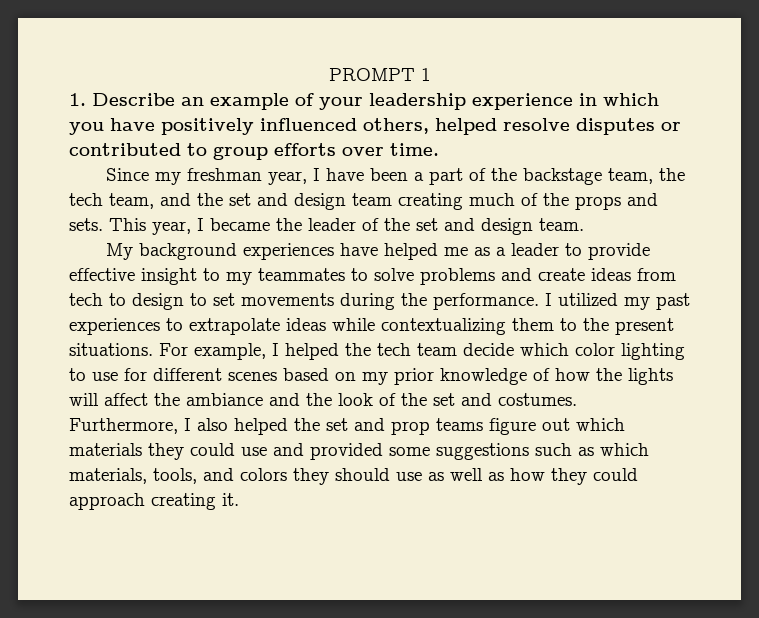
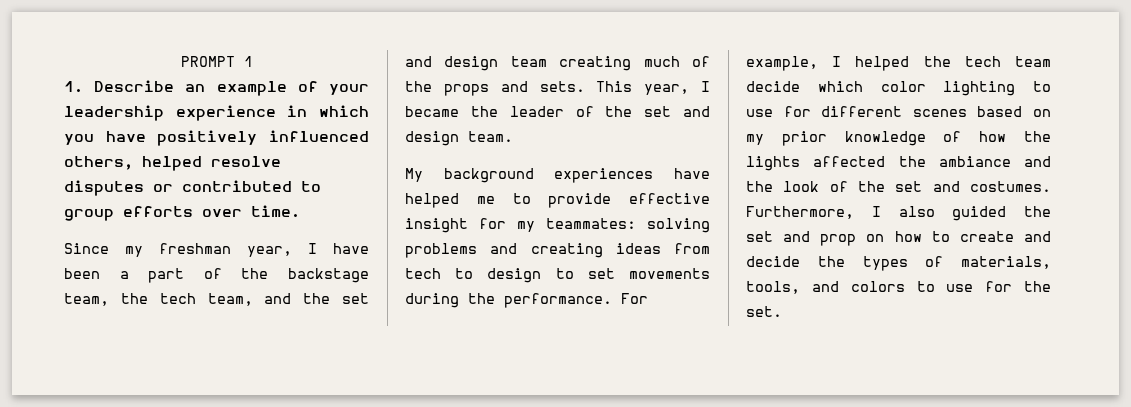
[473,243,559,256] as a leader -> (495, 200) none
[203,268,414,285] to my teammates to solve -> [479,218,710,233] for my teammates: solving
[538,268,585,281] create -> [530,243,603,258] creating
[545,293,690,310] [69,318,674,335] [69,343,153,356] I utilized my past experiences to extrapolate ideas while contextualizing them to the present situations. -> (612, 300) none
[69,393,148,406] will affect -> [813,156,886,167] affected
[234,418,288,435] helped -> [952,206,1007,221] guided
[436,418,625,435] [69,443,649,460] [69,468,638,485] [69,493,239,510] teams figure out which materials they could use and provided some suggestions such as which materials, tools, and colors they should use as well as how they could approach creating it. -> [866,231,1051,242] [746,256,1051,271] [746,281,1051,294] [746,306,782,317] on how to create and decide the types of materials, tools, and colors to use for the set.

